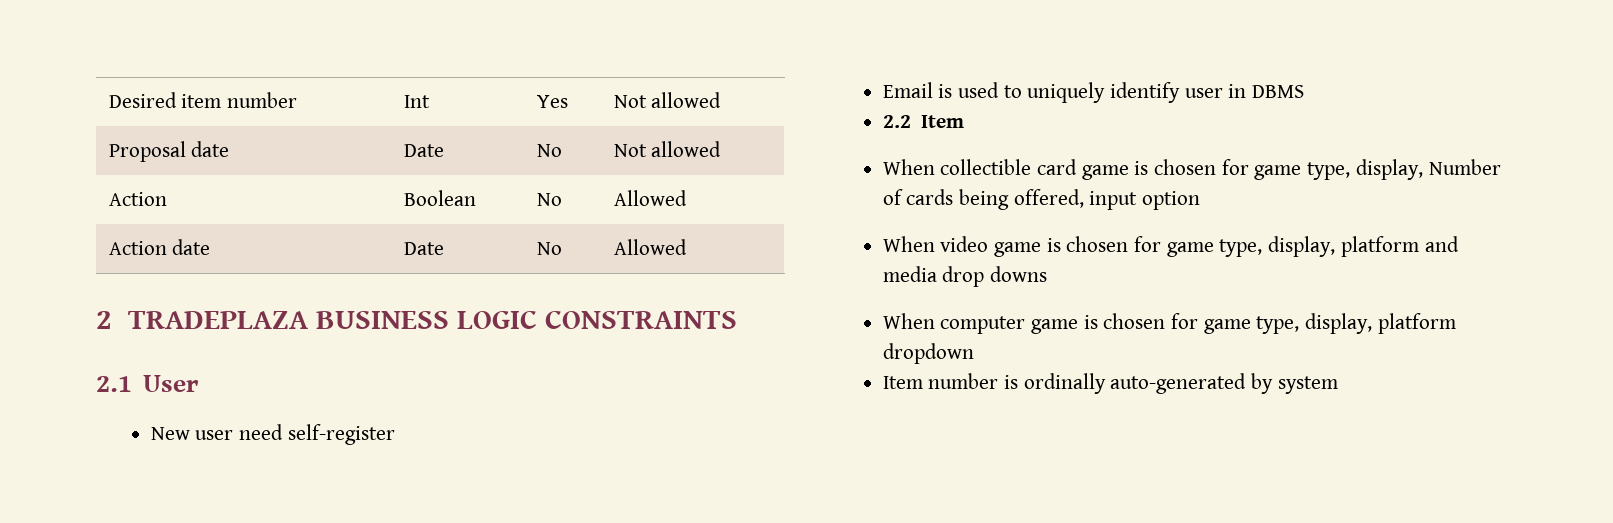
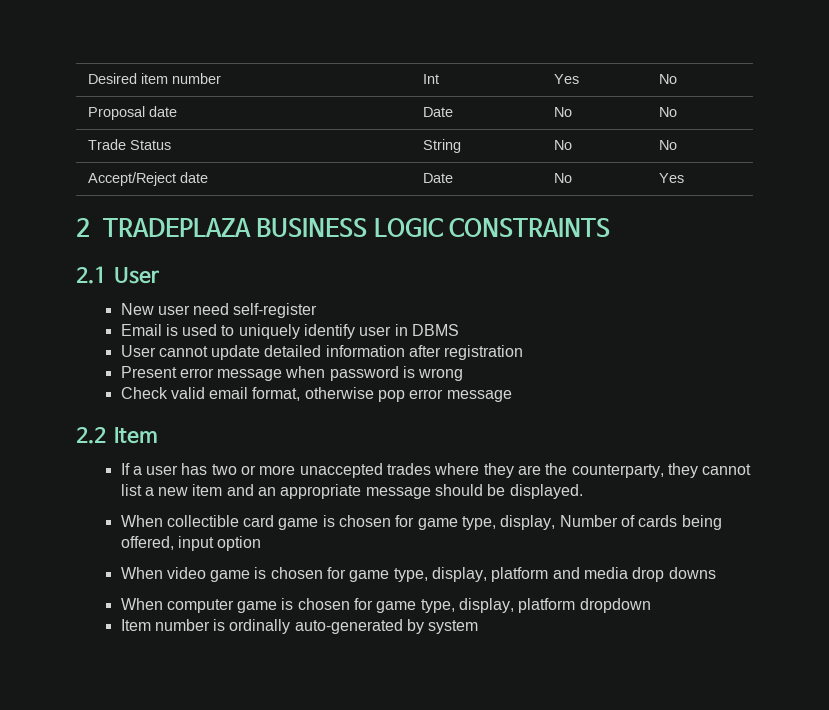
[613,92,722,108] Not allowed -> [658,74,677,84] No
[613,141,722,157] [108,192,167,206] [403,190,476,206] [536,193,562,206] [613,190,687,206] [108,239,211,255] [403,242,444,255] [536,242,562,255] [613,239,687,255] Not allowed // Action | Boolean | No | Allowed // Action date | Date | No | Allowed -> [658,107,677,117] [87,139,171,150] [422,139,461,153] [553,140,572,150] [658,140,677,150] [87,172,208,186] [422,173,453,183] [553,173,572,183] [658,173,684,183] No // Trade Status | String | No | No // Accept/Reject date | Date | No | Yes
[882,115,965,128] 2.2 Item -> [120,345,524,360] [120,366,464,381] [120,387,512,402] [76,427,158,444] [120,463,752,478] [120,484,583,499] User cannot update detailed information after registration // Present error message when password is wrong // Check valid email format, otherwise pop error message // 2.2 Item // If a user has two or more unaccepted trades where they are the counterparty, they cannot list a new item and an appropriate message should be displayed.

